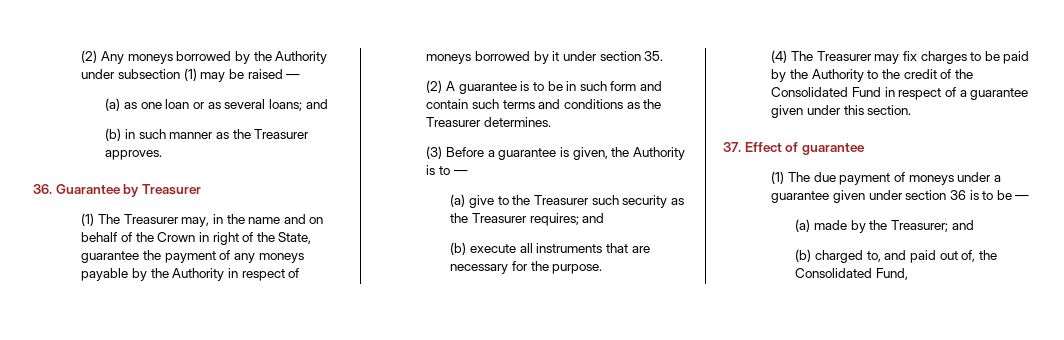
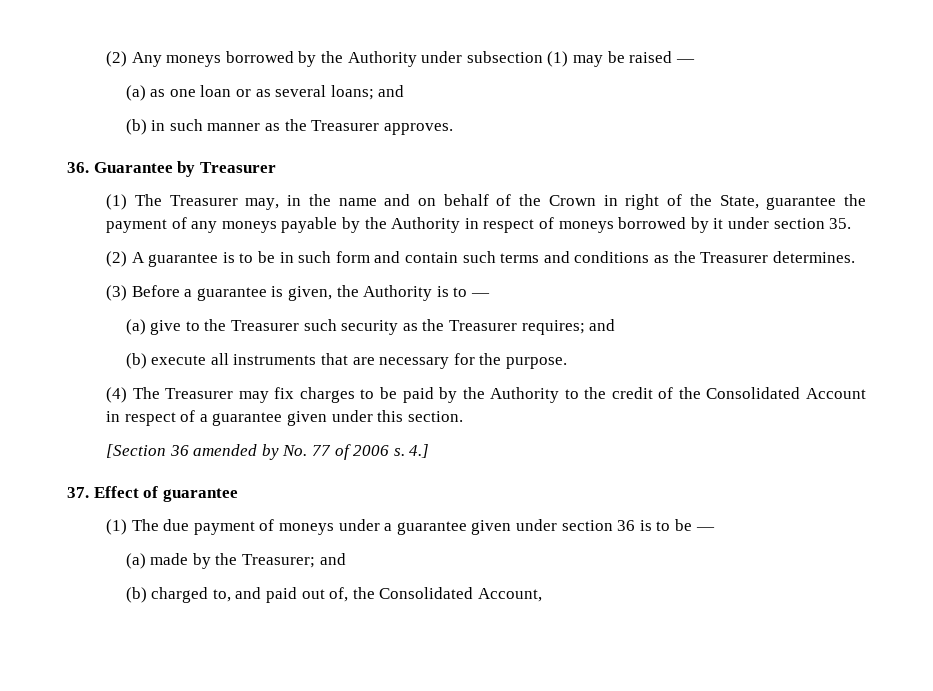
[851,87,881,97] Fund -> [806,388,867,399] Account
(912, 110) none -> [106,444,430,460] // [Section 36 amended by No. 77 of 2006 s. 4.]
[876,268,909,280] Fund, -> [477,588,542,602] Account,

